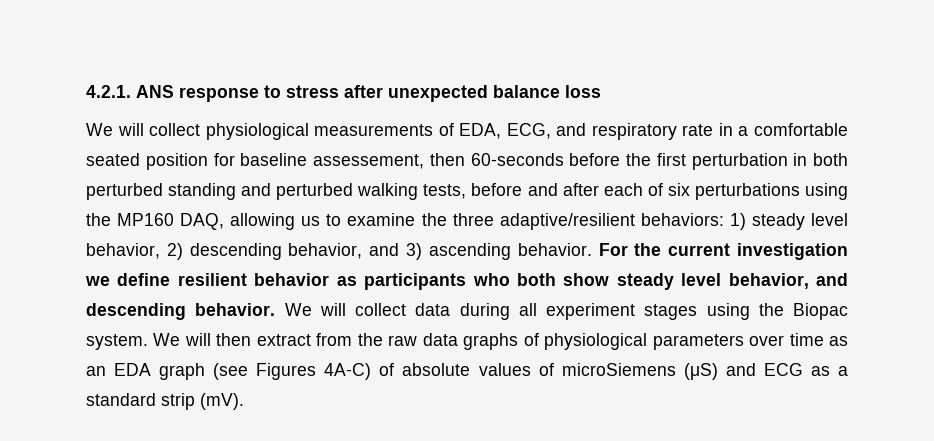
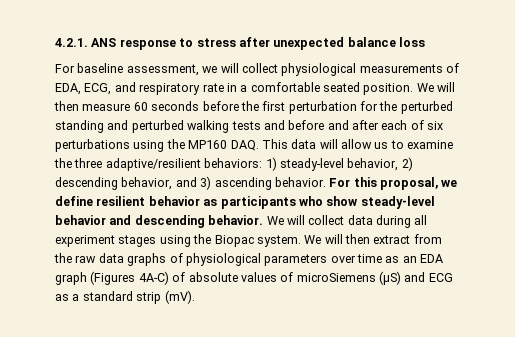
[86,123,113,136] We -> [55,63,218,76] For baseline assessment, we
[145,153,564,170] position for baseline assessement, then 60-seconds -> [363,82,456,95] [54,101,200,111] position. We will then measure 60 seconds
[793,153,848,166] in both -> [360,101,398,111] for the
[423,184,467,199] tests, -> [231,120,285,130] tests and
[180,213,296,230] DAQ, allowing -> [230,139,372,151] DAQ. This data will allow
[751,213,849,230] steady level -> [279,158,344,171] steady-level
[634,243,849,260] the current investigation -> [353,177,438,190] this proposal,
[516,273,809,290] both show steady level behavior, -> [326,196,435,209] [55,215,106,225] show steady-level behavior
[213,363,317,380] (see Figures -> [90,271,136,285] (Figures

